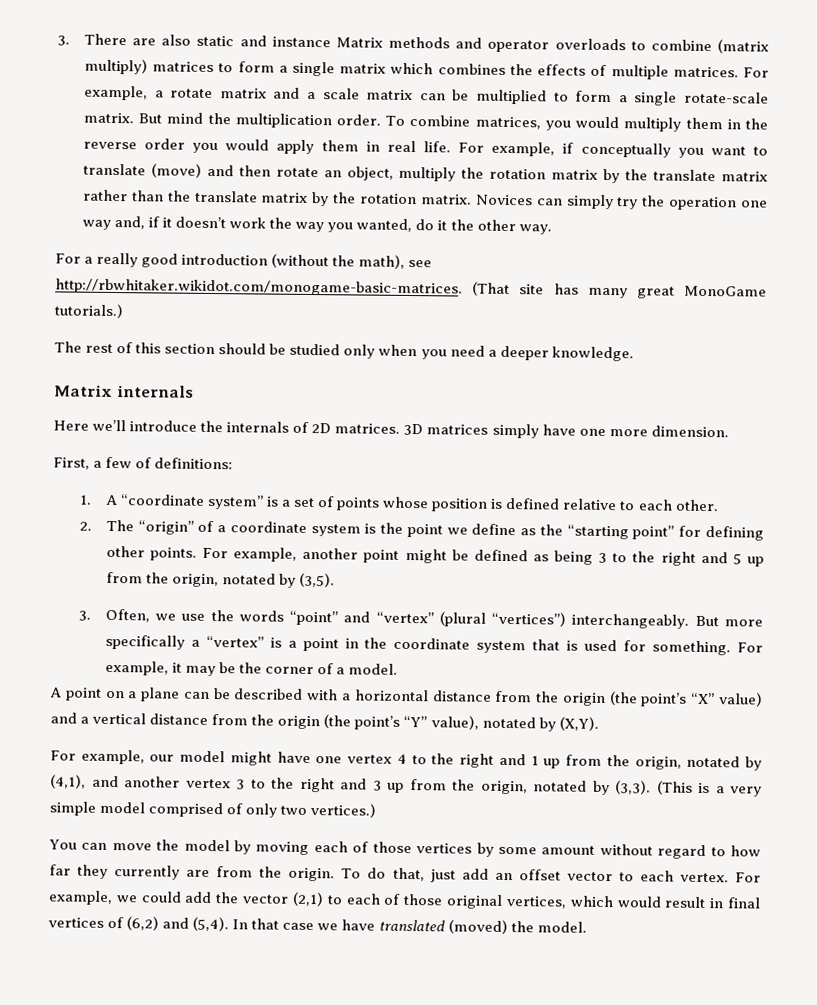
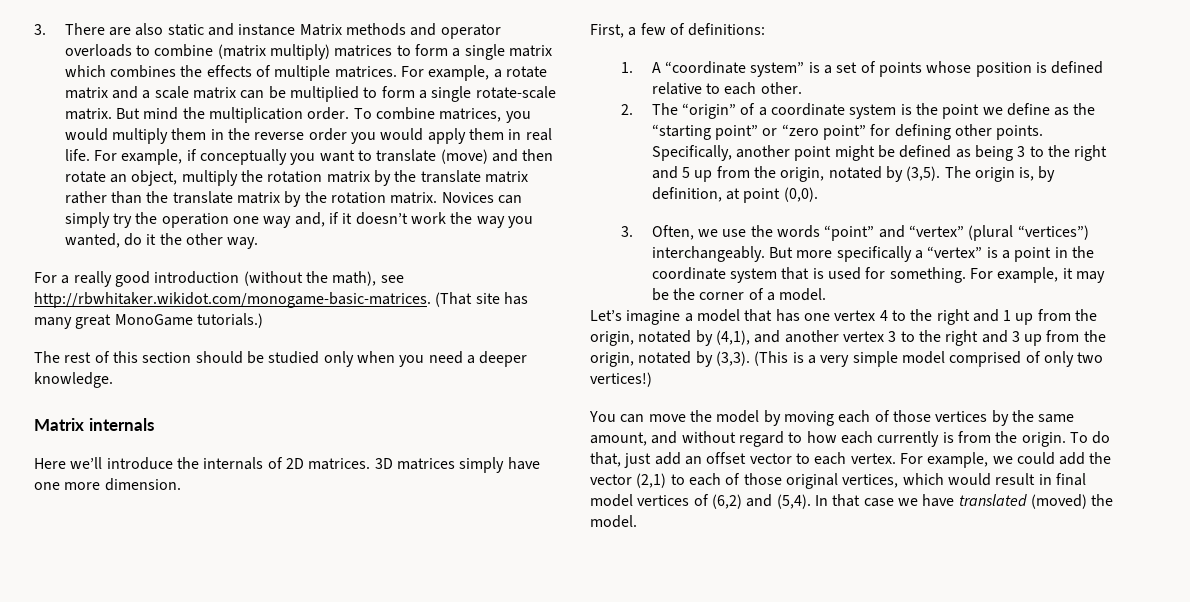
(675, 532) none -> [762,124,866,140] or “zero point”
[202,547,298,562] For example, -> [651,145,732,161] Specifically,
(336, 580) none -> [944,166,1056,182] [651,187,818,203] The origin is, by definition, at point (0,0).
[50,687,764,707] [50,712,599,732] [50,749,311,766] A point on a plane can be described with a horizontal distance from the origin (the point’s “X” value) and a vertical distance from the origin (the point’s “Y” value), notated by (X,Y). // For example, our model might have -> [590,309,800,325] Let’s imagine a model that has
[310,803,377,818] vertices.) -> [590,372,652,387] vertices!)
[497,843,761,860] [49,864,211,880] some amount without regard to how far they currently are -> [1011,410,1075,423] [590,431,954,447] the same amount, and without regard to how each currently is
(762, 903) none -> [590,494,633,507] model

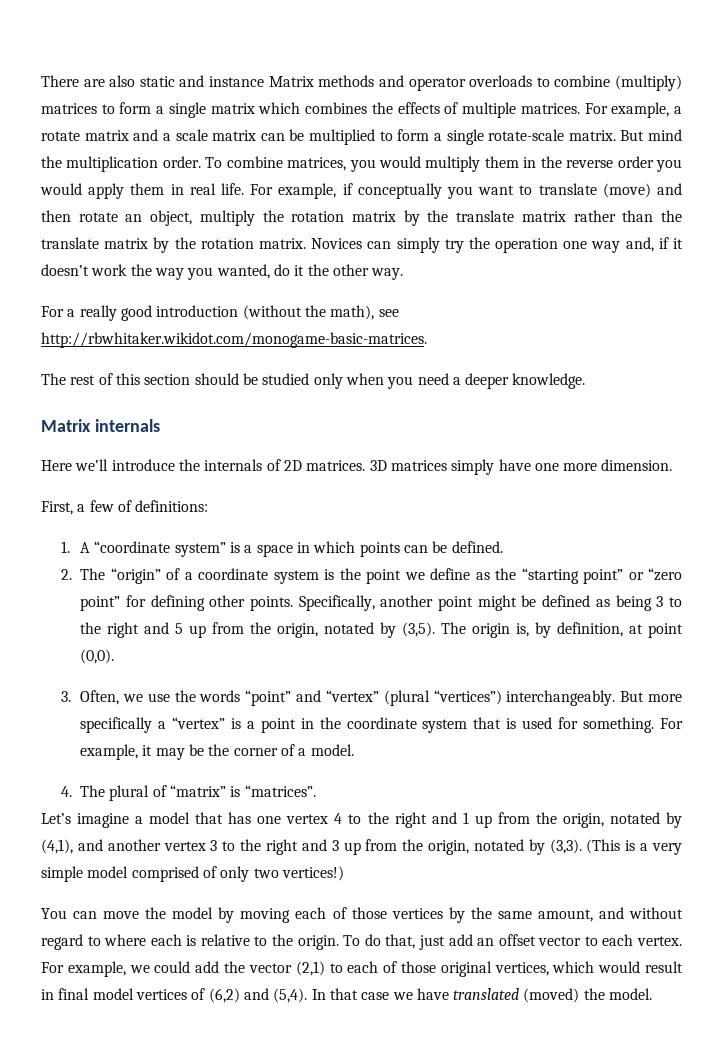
[34,24,46,35] 3. -> (41, 81) none
[217,44,331,60] (matrix multiply) -> [615,75,683,91] (multiply)
[435,292,528,307] [34,313,263,329] (That site has many great MonoGame tutorials.) -> (427, 340) none
[836,61,1104,77] [651,82,802,95] set of points whose position is defined relative to each other. -> [256,541,503,557] space in which points can be defined.
(827, 294) none -> [60,785,316,801] // 4. The plural of “matrix” is “matrices”.
[806,431,991,447] how each currently is from -> [104,934,268,946] where each is relative to

